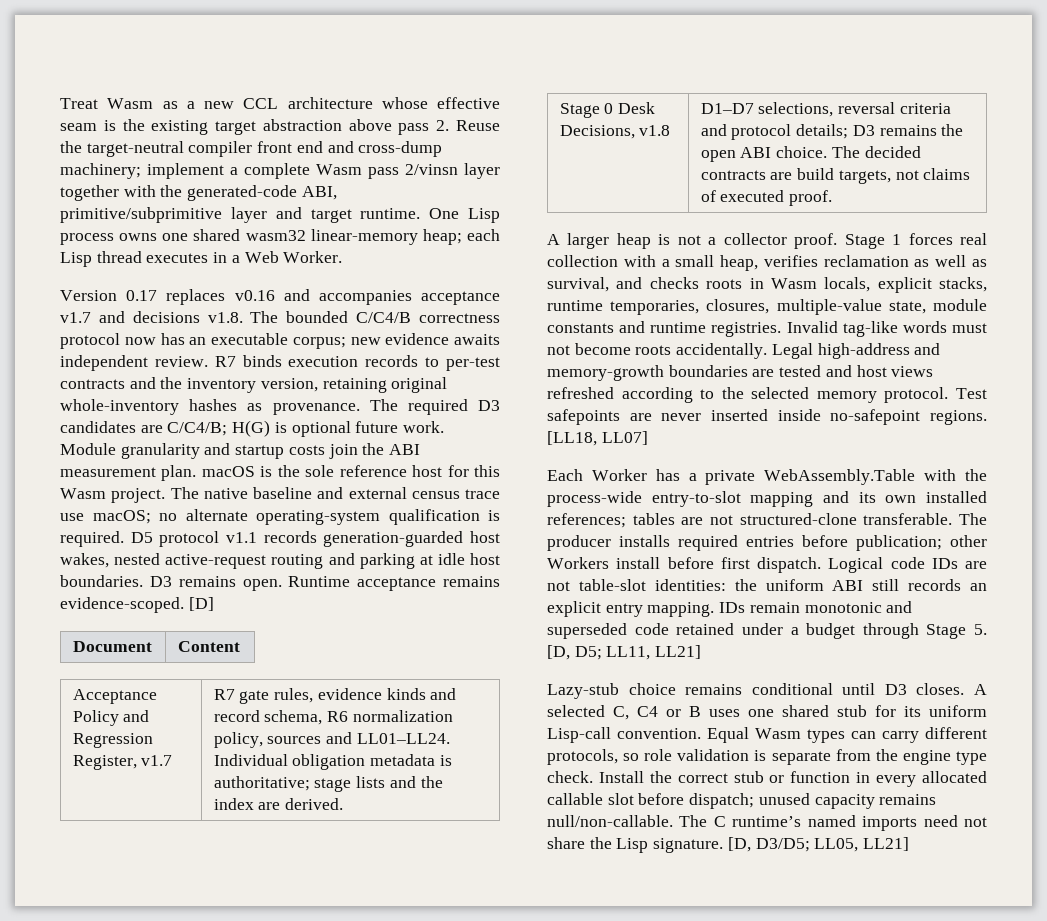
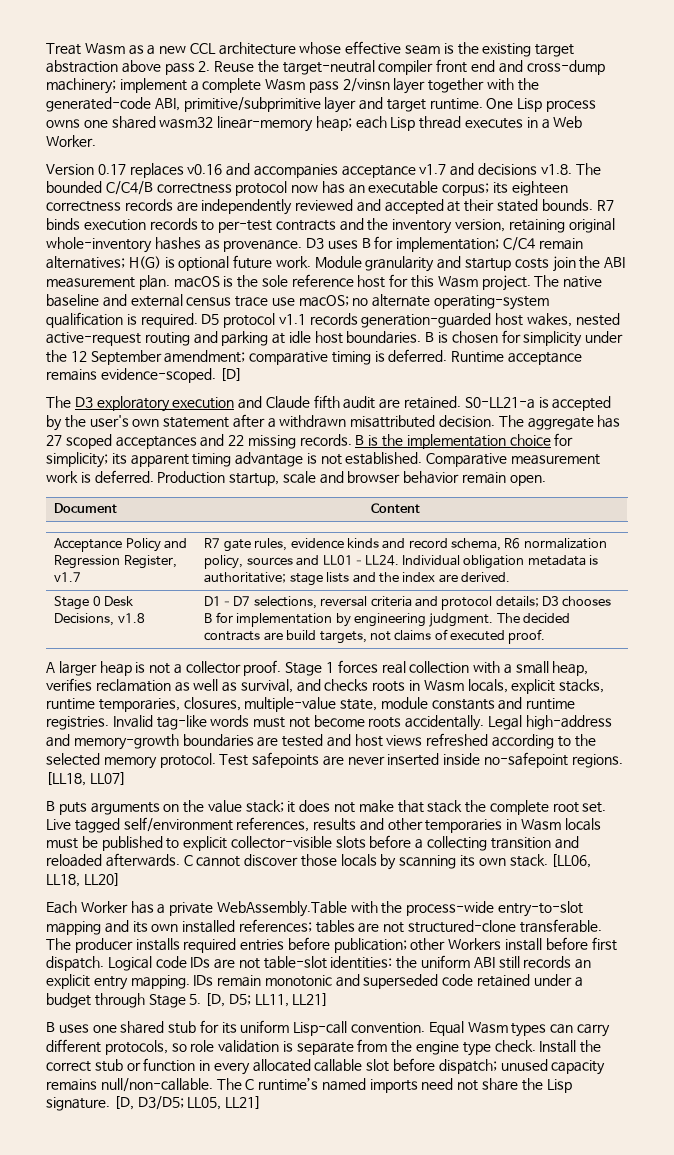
[350,333,500,345] [60,355,208,371] new evidence awaits independent review. -> [493,181,568,196] [46,199,593,215] its eighteen correctness records are independently reviewed and accepted at their stated bounds.
[369,399,501,415] [60,421,228,436] The required D3 candidates are C/C4/B; -> [306,236,583,252] [46,256,125,269] D3 uses B for implementation; C/C4 remain alternatives;
[149,576,282,591] D3 remains open. -> [425,330,624,347] [46,349,448,365] B is chosen for simplicity under the 12 September amendment; comparative timing is deferred.
(214, 604) none -> [46,395,612,412] [46,414,621,431] [46,433,574,449] [46,452,601,468] [46,470,546,486] // The D3 exploratory execution and Claude fifth audit are retained. S0-LL21-a is accepted by the user's own statement after a withdrawn misattributed decision. The aggregate has 27 scoped acceptances and 22 missing records. B is the implementation choice for simplicity; its apparent timing advantage is not established. Comparative measurement work is deferred. Production startup, scale and browser behavior remain open.
[879,124,964,136] [700,146,828,162] remains the open ABI choice. -> [562,596,612,607] [204,612,494,627] chooses B for implementation by engineering judgment.
(648, 438) none -> [46,800,607,815] [46,817,601,833] [46,835,579,851] [46,853,592,870] [46,873,120,887] // B puts arguments on the value stack; it does not make that stack the complete root set. Live tagged self/environment references, results and other temporaries in Wasm locals must be published to explicit collector-visible slots before a collecting transition and reloaded afterwards. C cannot discover those locals by scanning its own stack. [LL06, LL18, LL20]
[547,683,987,699] [547,705,681,720] Lazy-stub choice remains conditional until D3 closes. A selected C, C4 or -> (329, 999) none

